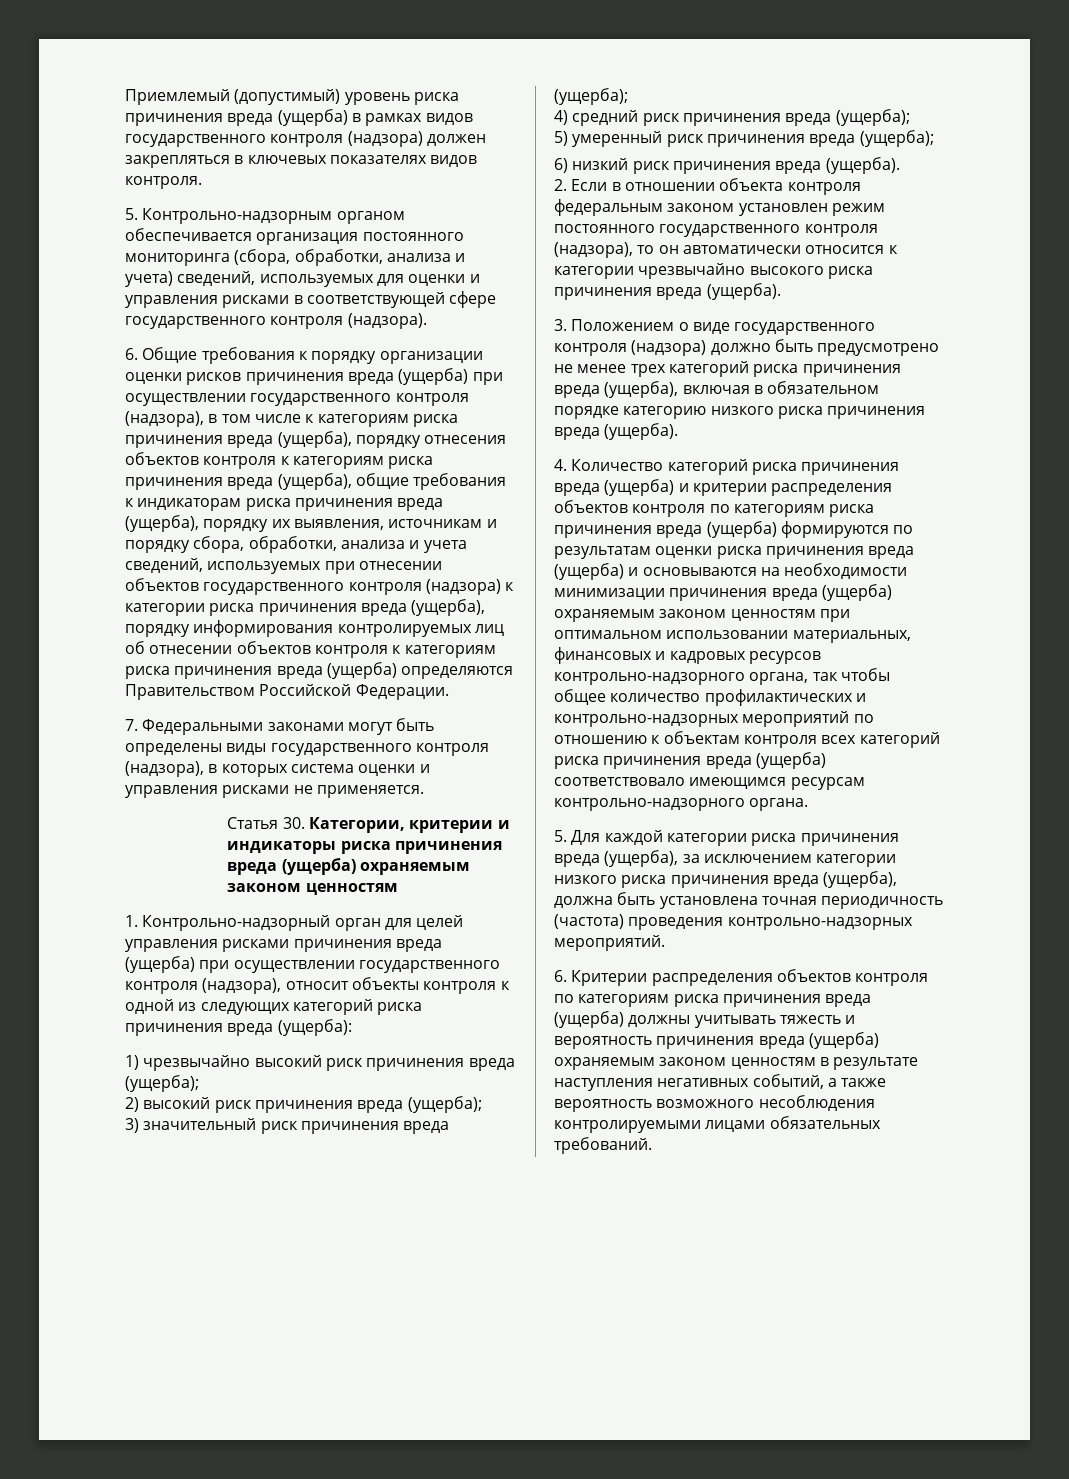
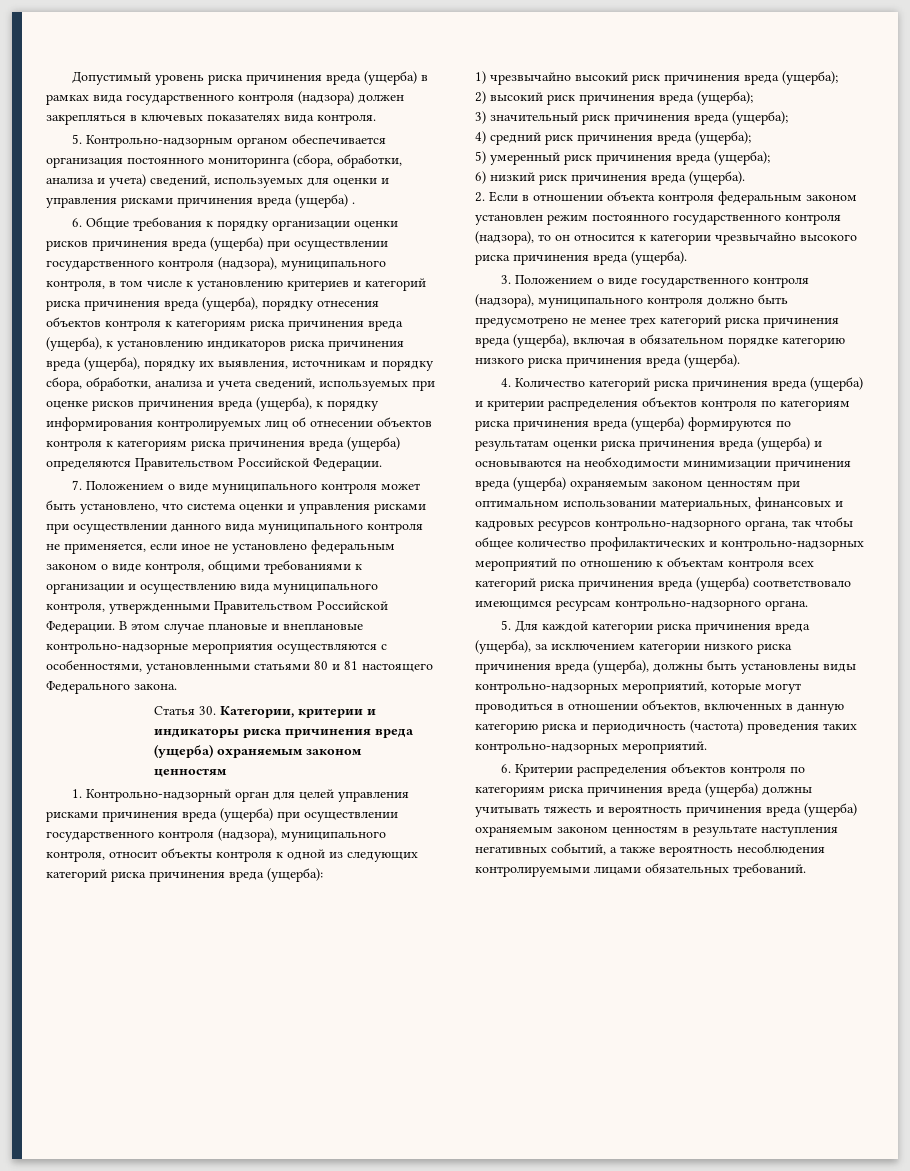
[125,89,341,105] Приемлемый (допустимый) -> [71,71,151,85] Допустимый
[425,113,473,125] видов -> [93,95,123,103] вида
[430,155,478,167] видов -> [284,115,314,123] вида
[293,291,497,308] [125,313,427,329] в соответствующей сфере государственного контроля (надзора). -> [177,194,355,208] причинения вреда (ущерба) .
(204, 419) none -> [281,260,386,271] [46,280,105,291] муниципального контроля,
[317,414,409,427] категориям -> [197,278,426,291] установлению критериев и категорий
[355,473,507,490] [125,498,242,511] общие требования к индикаторам -> [106,340,286,351] к установлению индикаторов
[358,561,442,570] [125,578,515,595] [125,599,486,616] отнесении объектов государственного контроля (надзора) к категории риска причинения вреда (ущерба), -> [46,397,323,411] оценке рисков причинения вреда (ущерба), к
[142,718,435,735] [125,743,489,756] [125,761,288,777] Федеральными законами могут быть определены виды государственного контроля (надзора), в которых -> [85,481,420,494] [46,500,183,514] Положением о виде муниципального контроля может быть установлено, что
[293,785,424,798] не применяется. -> [46,523,423,534] [46,540,395,554] [46,560,362,574] [46,583,378,594] [46,601,388,614] [46,621,363,634] [46,643,387,654] [46,660,433,674] [46,681,177,694] при осуществлении данного вида муниципального контроля не применяется, если иное не установлено федеральным законом о виде контроля, общими требованиями к организации и осуществлению вида муниципального контроля, утвержденными Правительством Российской Федерации. В этом случае плановые и внеплановые контрольно-надзорные мероприятия осуществляются с особенностями, установленными статьями 80 и 81 настоящего Федерального закона.
(282, 986) none -> [281,831,386,842] [46,851,105,862] муниципального контроля,
[682,245,801,254] автоматически -> (570, 238) none
[631,340,707,356] (надзора) -> [475,294,703,308] (надзора), муниципального контроля
[554,892,817,909] должна быть установлена точная -> [653,660,856,674] [475,681,801,694] [475,700,844,714] [475,723,588,734] должны быть установлены виды контрольно-надзорных мероприятий, которые могут проводиться в отношении объектов, включенных в данную категорию риска и
(724, 923) none -> [823,723,857,730] таких
[656,1099,755,1108] возможного -> (733, 851) none

